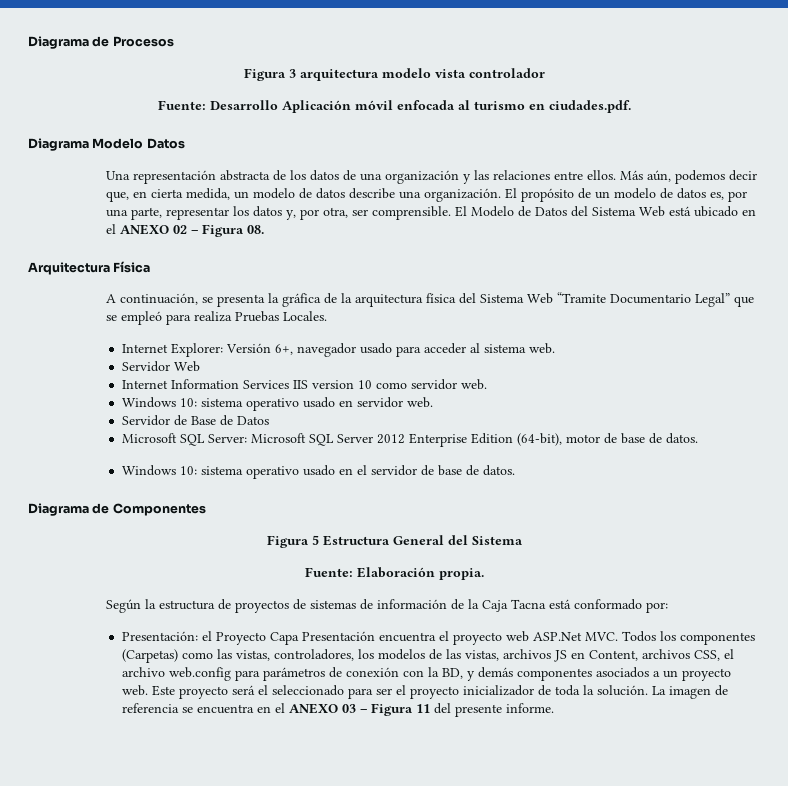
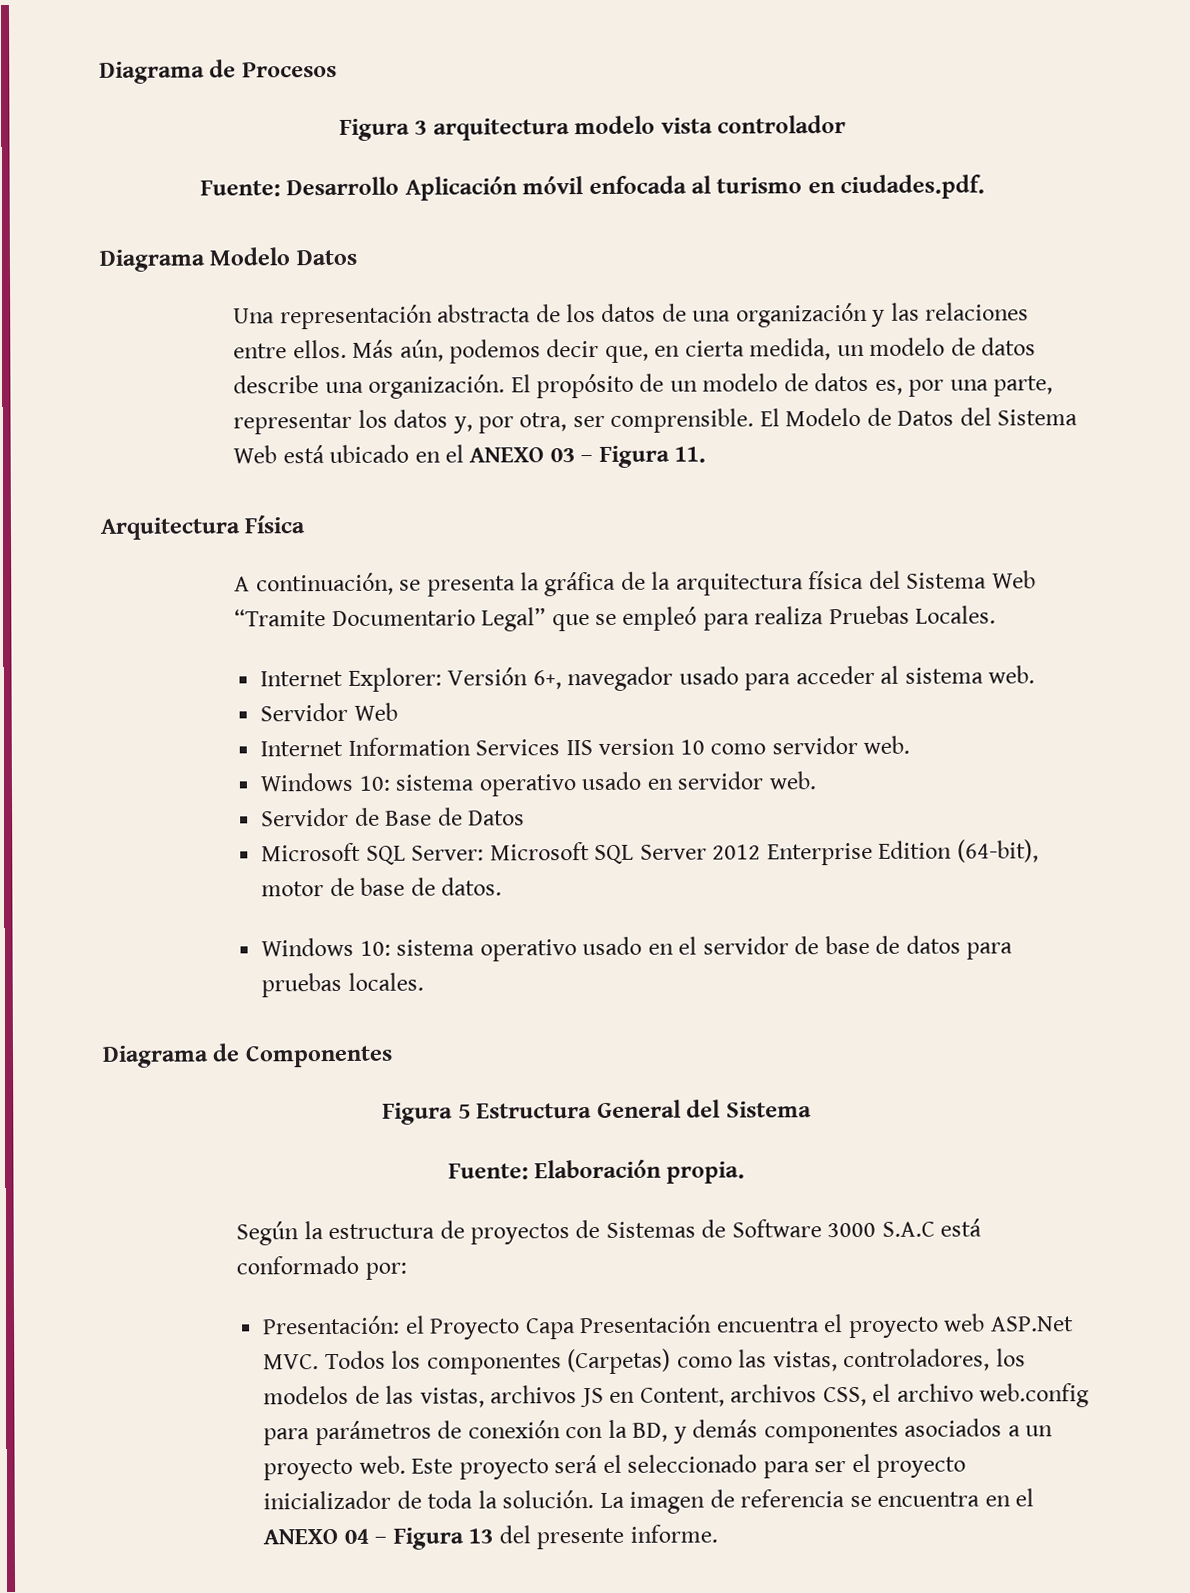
[173,224,265,237] 02 – Figura 08. -> [549,445,707,468] 03 – Figura 11.
[482,465,515,476] datos. -> [905,935,1014,960] [261,972,424,998] datos para pruebas locales.
[310,599,547,612] sistemas de información de la Caja Tacna -> [605,1219,935,1238] Sistemas de Software 3000 S.A.C
[341,703,430,716] 03 – Figura 11 -> [343,1527,494,1550] 04 – Figura 13

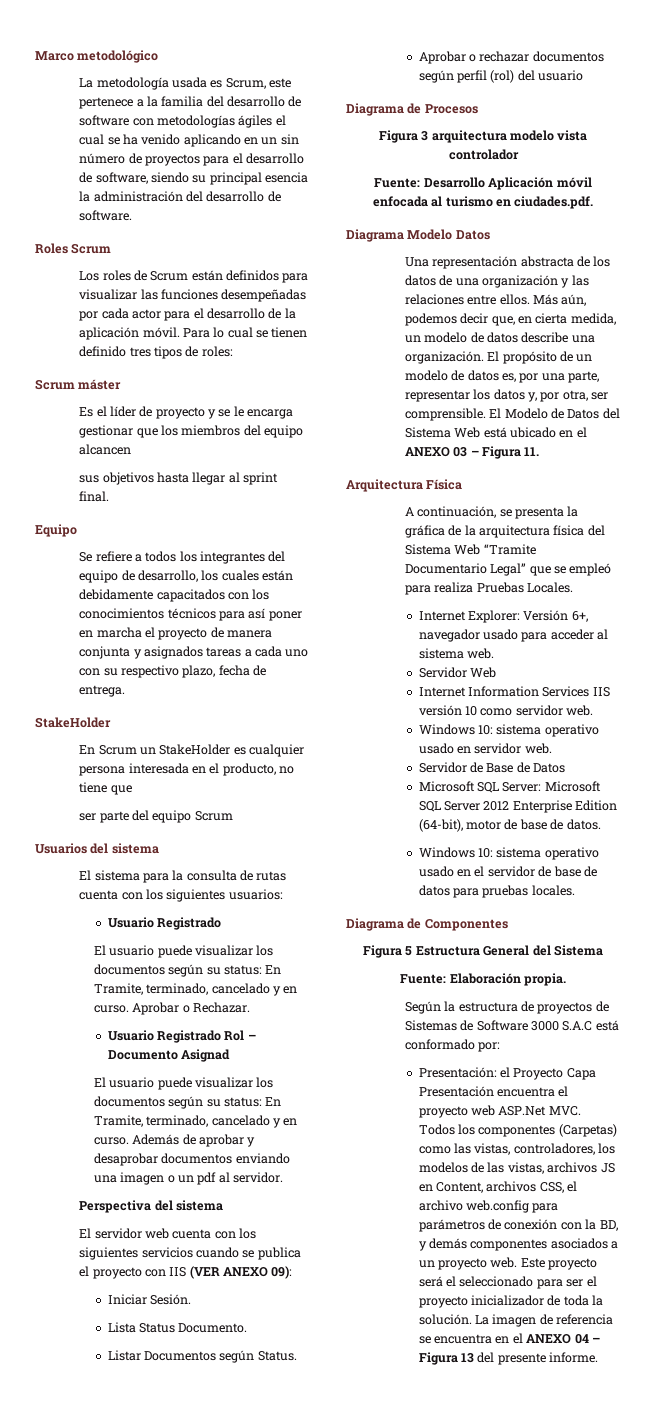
(99, 72) none -> [35,50,159,63] [79,77,292,90] [79,96,302,109] [79,115,286,128] [79,134,299,147] [79,153,305,166] [79,172,309,185] [79,191,281,202] [79,210,133,221] [35,243,112,254] [79,270,309,283] [79,289,307,302] [79,308,296,321] [79,327,308,340] [79,346,233,359] [35,379,122,390] [79,406,294,419] [79,425,304,438] [79,444,132,455] [79,472,279,485] [79,491,110,502] [35,524,77,537] [79,551,286,564] [79,570,294,583] [79,589,270,602] [79,608,302,621] [79,627,273,640] [79,646,309,659] [79,665,267,678] [79,685,126,697] [35,717,111,728] [79,744,305,757] [79,763,295,776] [79,782,132,795] [79,810,233,823] [35,843,159,854] [79,870,287,883] [79,889,283,902] [107,917,222,930] [93,945,274,958] [93,964,282,977] [93,983,298,996] [93,1002,251,1015] [107,1030,256,1043] [107,1049,231,1062] [93,1077,274,1090] [93,1096,282,1109] [93,1115,298,1128] [93,1134,256,1147] [93,1153,290,1166] [93,1172,284,1185] [79,1200,223,1213] [79,1228,257,1239] [79,1247,301,1260] [79,1266,293,1279] [107,1294,192,1305] [107,1322,248,1333] [107,1350,297,1363] [418,51,604,64] [418,70,584,83] Marco metodológico // La metodología usada es Scrum, este pertenece a la familia del desarrollo de software con metodologías ágiles el cual se ha venido aplicando en un sin número de proyectos para el desarrollo de software, siendo su principal esencia la administración del desarrollo de software. // Roles Scrum // Los roles de Scrum están definidos para visualizar las funciones desempeñadas por cada actor para el desarrollo de la aplicación móvil. Para lo cual se tienen definido tres tipos de roles: // Scrum máster // Es el líder de proyecto y se le encarga gestionar que los miembros del equipo alcancen // sus objetivos hasta llegar al sprint final. // Equipo // Se refiere a todos los integrantes del equipo de desarrollo, los cuales están debidamente capacitados con los conocimientos técnicos para así poner en marcha el proyecto de manera conjunta y asignados tareas a cada uno con su respectivo plazo, fecha de entrega. // StakeHolder // En Scrum un StakeHolder es cualquier persona interesada en el producto, no tiene que // ser parte del equipo Scrum // Usuarios del sistema // El sistema para la consulta de rutas cuenta con los siguientes usuarios: // Usuario Registrado // El usuario puede visualizar los documentos según su status: En Tramite, terminado, cancelado y en curso. Aprobar o Rechazar. // Usuario Registrado Rol – Documento Asignad // El usuario puede visualizar los documentos según su status: En Tramite, terminado, cancelado y en curso. Además de aprobar y desaprobar documentos enviando una imagen o un pdf al servidor. // Perspectiva del sistema // El servidor web cuenta con los siguientes servicios cuando se publica el proyecto con IIS (VER ANEXO 09): // Iniciar Sesión. // Lista Status Documento. // Listar Documentos según Status. // Aprobar o rechazar documentos según perfil (rol) del usuario //
[598,738,676,755] version -> [418,705,462,716] versión

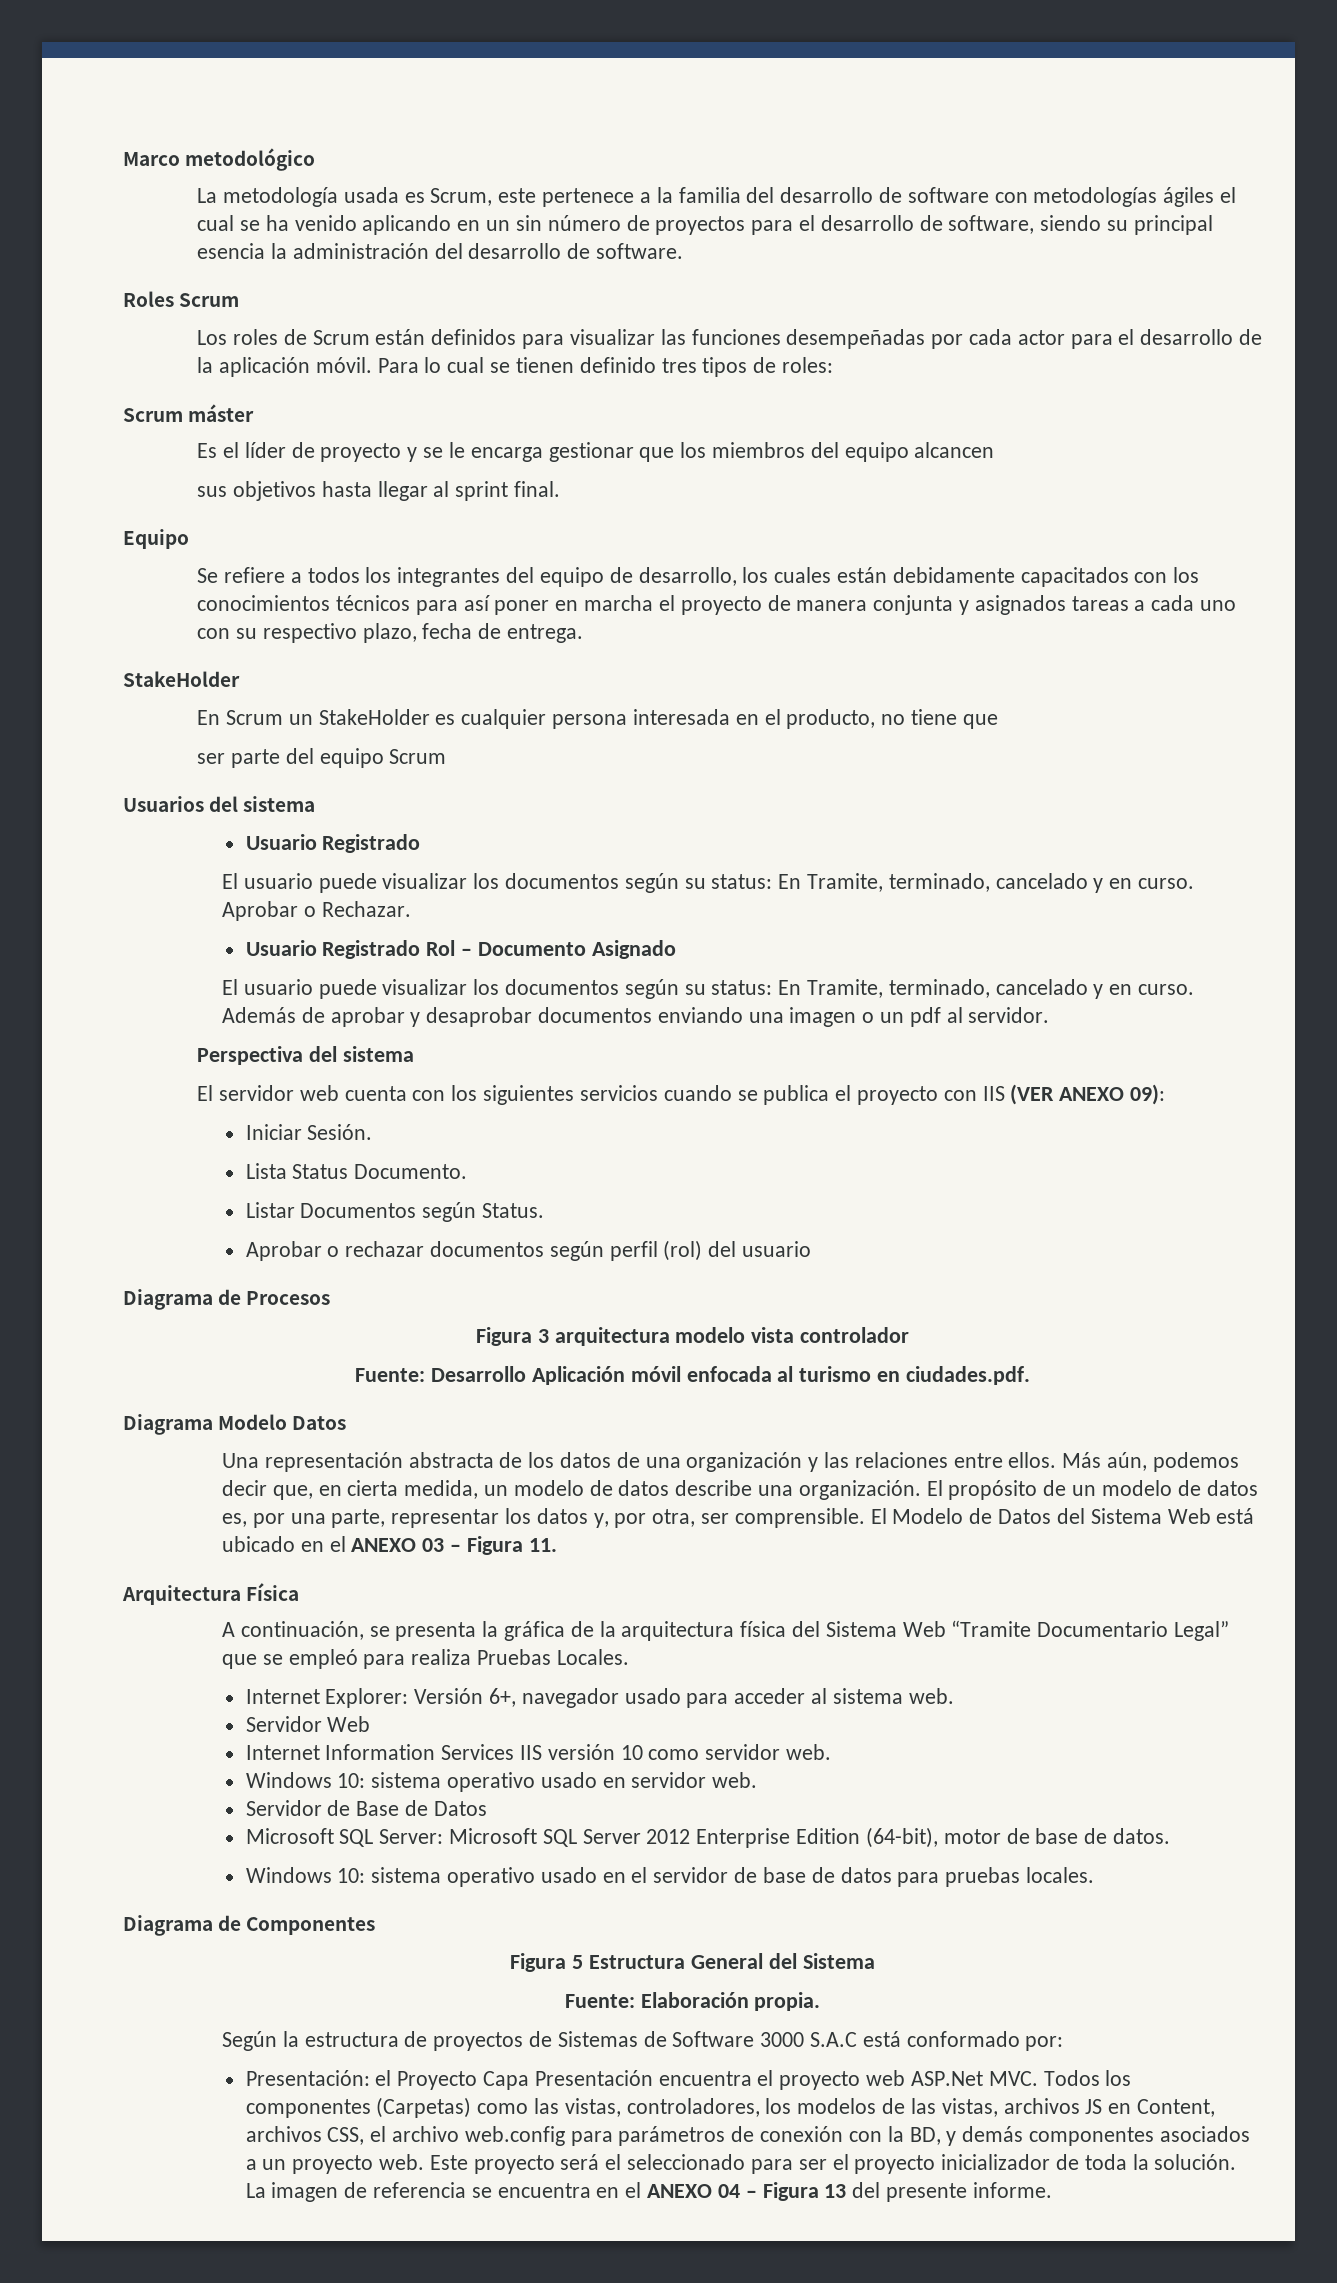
[79,870,287,883] [79,889,283,902] // El sistema para la consulta de rutas cuenta con los siguientes usuarios: -> (316, 804) none
[181,1049,231,1062] Asignad -> [591,940,676,959] Asignado

